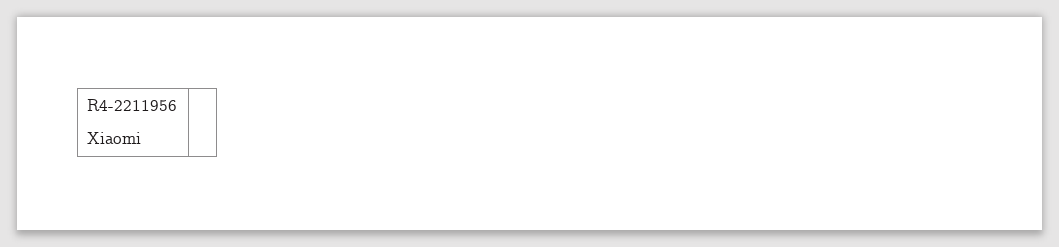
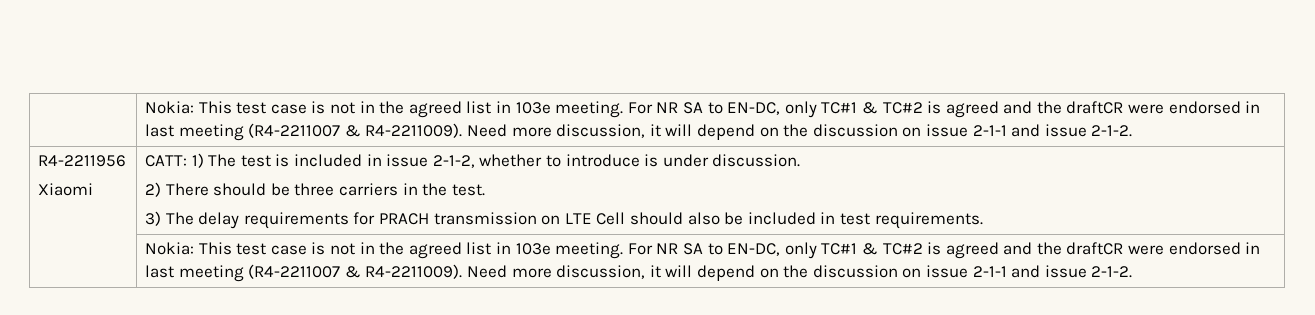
[87,99,178,111] [87,132,142,144] R4-2211956 // Xiaomi | -> [145,101,1261,118] [145,123,1133,141] [38,155,127,167] [38,183,94,196] [145,153,801,168] [145,182,485,197] [145,211,983,229] [145,242,1261,259] [145,264,1133,282] | Nokia: This test case is not in the agreed list in 103e meeting. For NR SA to EN-DC, only TC#1 & TC#2 is agreed and the draftCR were endorsed in last meeting (R4-2211007 & R4-2211009). Need more discussion, it will depend on the discussion on issue 2-1-1 and issue 2-1-2. // R4-2211956 // Xiaomi | CATT: 1) The test is included in issue 2-1-2, whether to introduce is under discussion. // 2) There should be three carriers in the test. // 3) The delay requirements for PRACH transmission on LTE Cell should also be included in test requirements. // | Nokia: This test case is not in the agreed list in 103e meeting. For NR SA to EN-DC, only TC#1 & TC#2 is agreed and the draftCR were endorsed in last meeting (R4-2211007 & R4-2211009). Need more discussion, it will depend on the discussion on issue 2-1-1 and issue 2-1-2.

